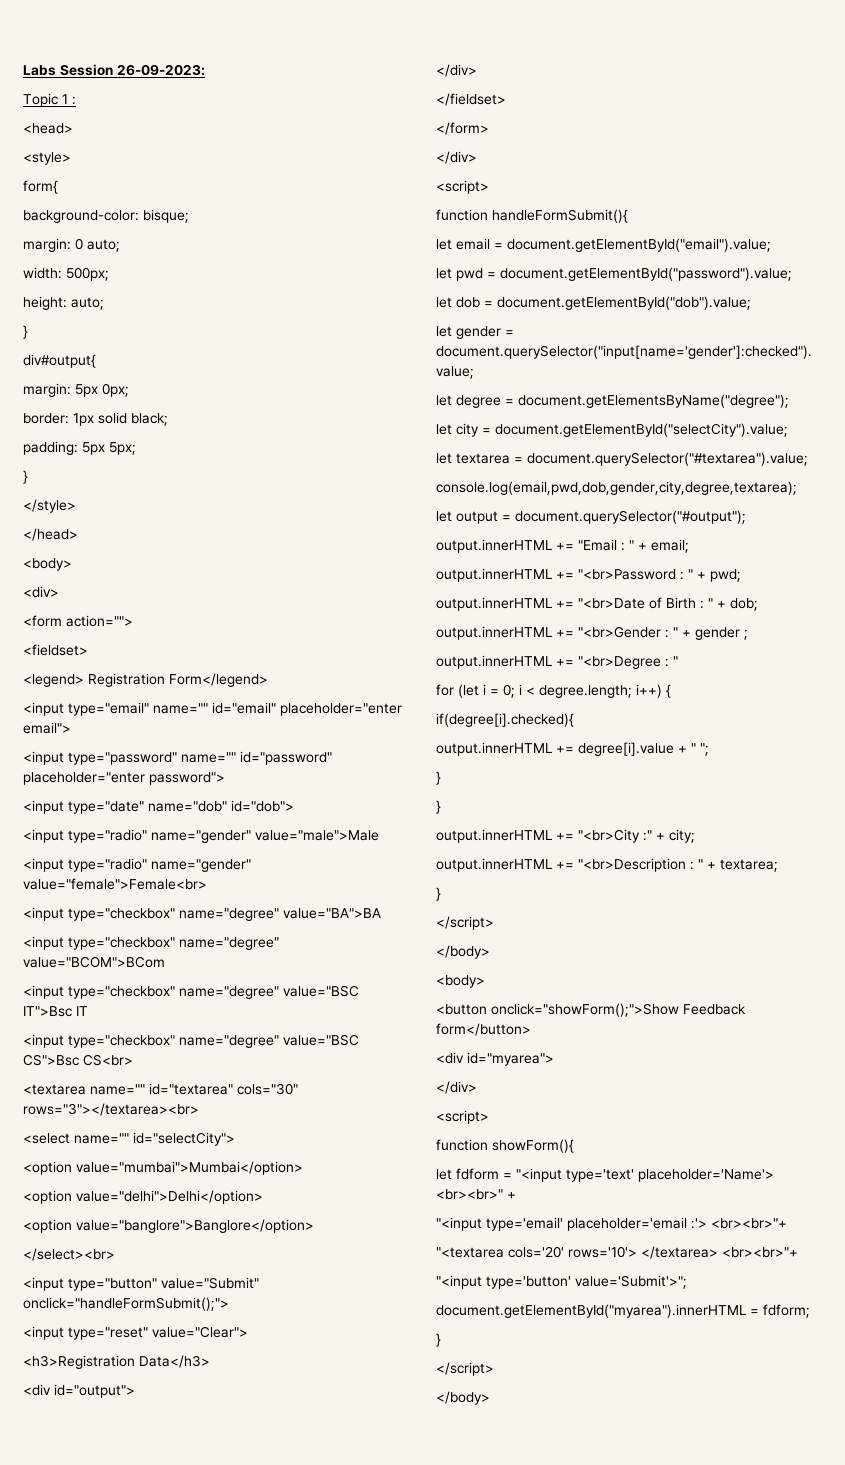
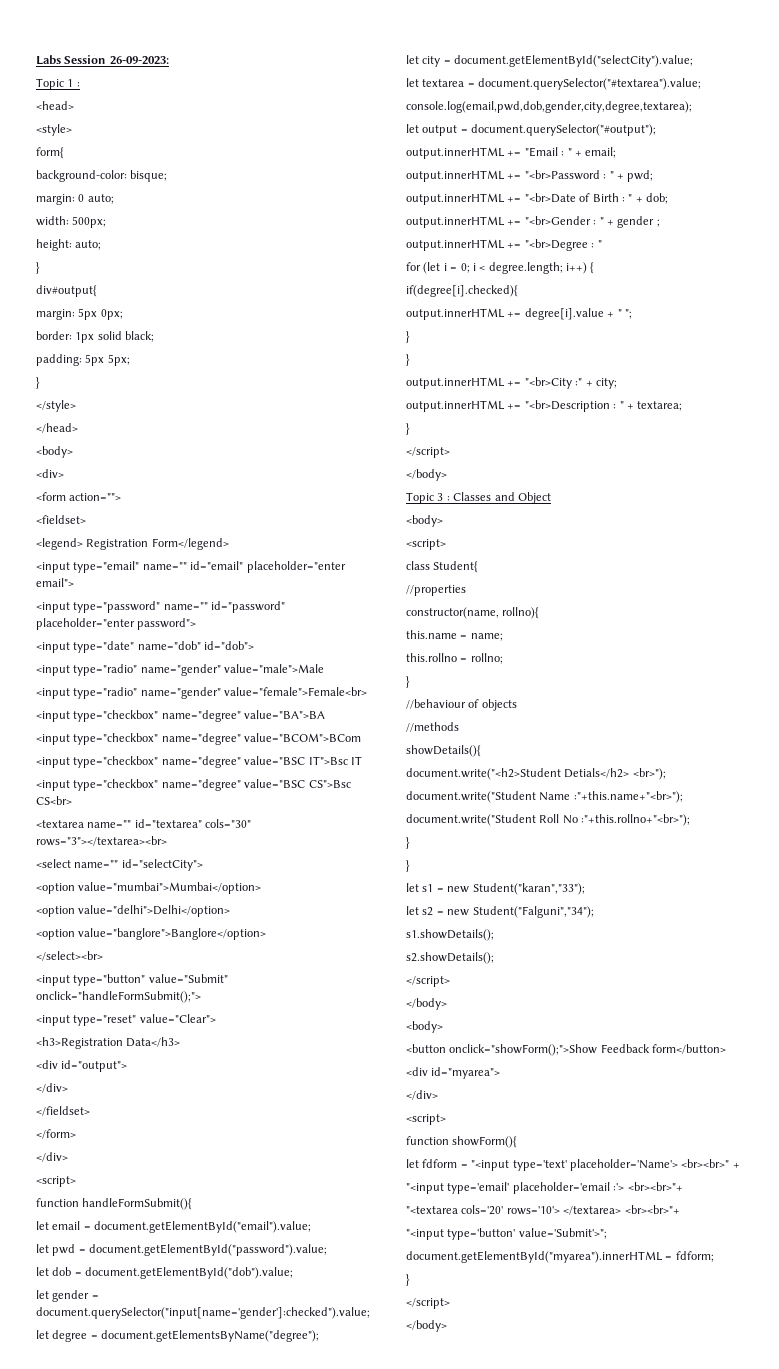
(490, 952) none -> [406,492,551,504] [406,515,443,527] [406,539,446,550] [406,561,479,573] [406,585,466,596] [406,607,540,619] [406,630,503,641] [406,653,503,664] [406,676,410,688] [406,699,517,711] [406,722,459,732] [406,745,481,757] [406,768,666,780] [406,791,683,803] [406,814,691,826] [406,837,410,849] [406,860,410,872] [406,883,585,895] [406,906,594,918] [406,929,494,941] [406,952,494,964] [406,976,450,987] [406,998,447,1010] // Topic 3 : Classes and Object // <body> // <script> // class Student{ // //properties // constructor(name, rollno){ // this.name = name; // this.rollno = rollno; // } // //behaviour of objects // //methods // showDetails(){ // document.write("<h2>Student Detials</h2> <br>"); // document.write("Student Name :"+this.name+"<br>"); // document.write("Student Roll No :"+this.rollno+"<br>"); // } // } // let s1 = new Student("karan","33"); // let s2 = new Student("Falguni","34"); // s1.showDetails(); // s2.showDetails(); // </script> // </body>

